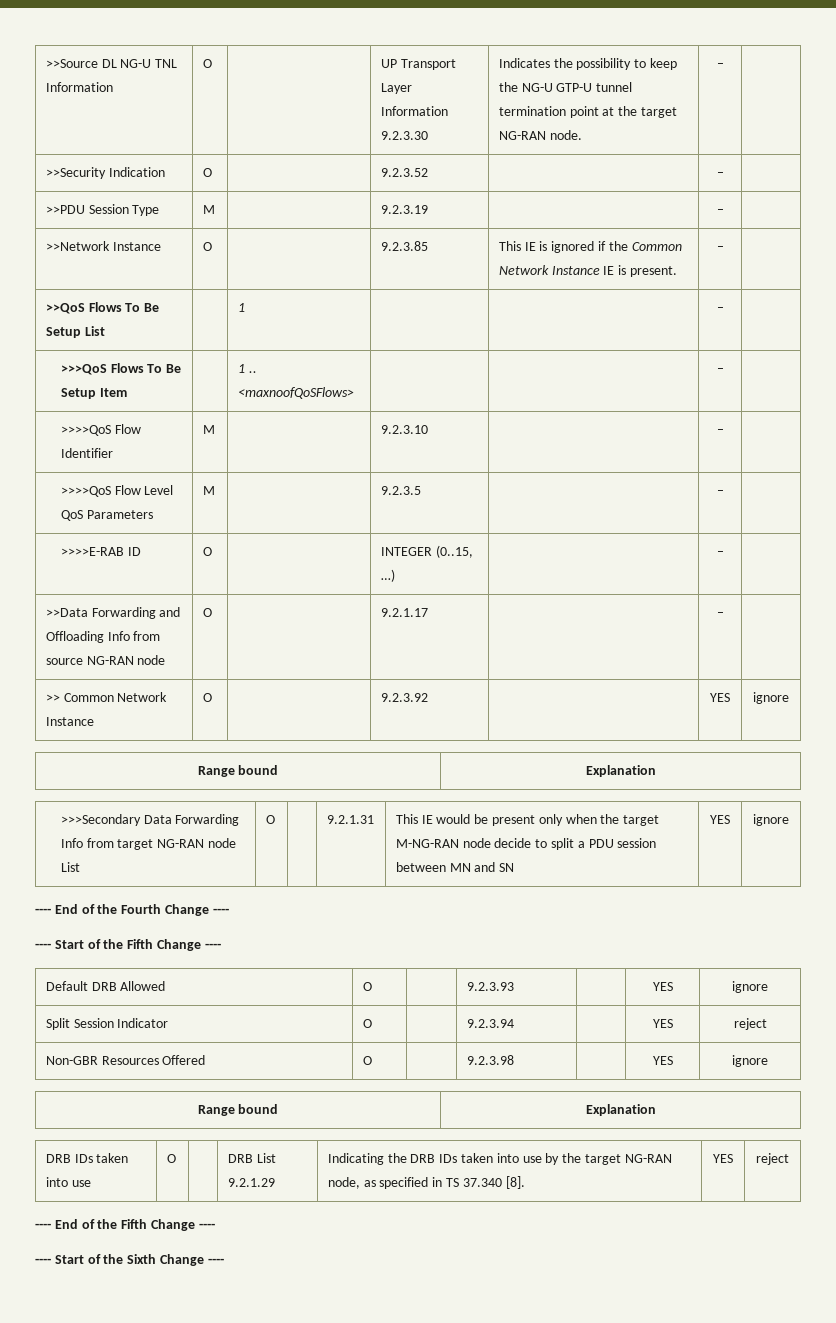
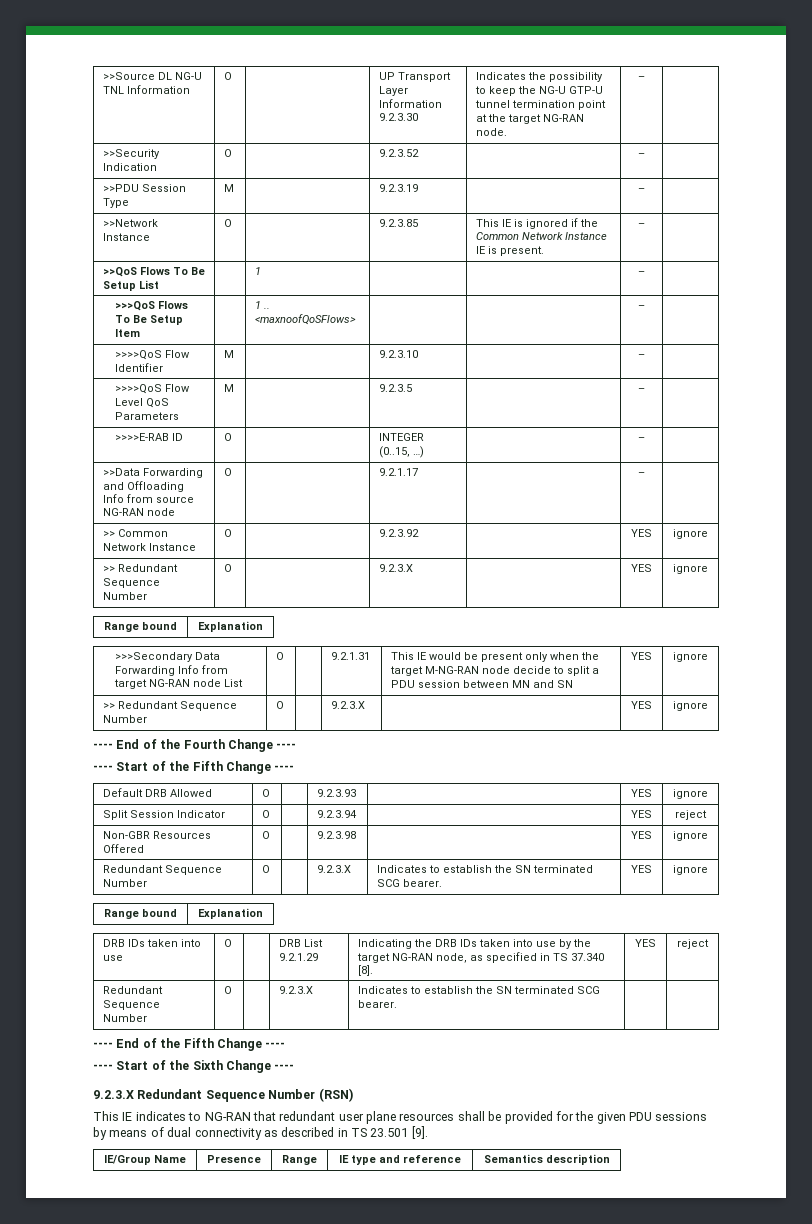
(789, 698) none -> [102,564,178,572] [102,578,160,588] [102,592,147,600] [223,564,232,572] [378,564,413,572] [631,564,652,572] [673,564,708,574] // >> Redundant Sequence Number | O | | 9.2.3.X | | YES | ignore
(789, 820) none -> [102,701,237,711] [102,715,147,723] [275,701,284,709] [330,701,365,709] [631,701,652,709] [673,701,708,711] // >> Redundant Sequence Number | O | | 9.2.3.X | | YES | ignore
(768, 1061) none -> [102,865,222,875] [102,879,147,887] [261,865,270,873] [316,865,351,873] [376,865,593,873] [376,879,442,887] [631,865,652,873] [673,865,708,875] // Redundant Sequence Number | O | | 9.2.3.X | Indicates to establish the SN terminated SCG bearer. | YES | ignore
(789, 1159) none -> [102,986,163,994] [102,1000,160,1010] [102,1014,147,1022] [223,986,232,994] [278,986,313,994] [357,986,600,994] [357,1000,397,1008] // Redundant Sequence Number | O | | 9.2.3.X | Indicates to establish the SN terminated SCG bearer. | |
(224, 1261) none -> [93,1088,353,1102] [93,1111,708,1124] [93,1126,428,1140] [104,1155,186,1165] [207,1155,261,1163] [282,1155,317,1165] [339,1155,462,1165] [483,1154,610,1165] // 9.2.3.X Redundant Sequence Number (RSN) // This IE indicates to NG-RAN that redundant user plane resources shall be provided for the given PDU sessions by means of dual connectivity as described in TS 23.501 [9]. // IE/Group Name | Presence | Range | IE type and reference | Semantics description

